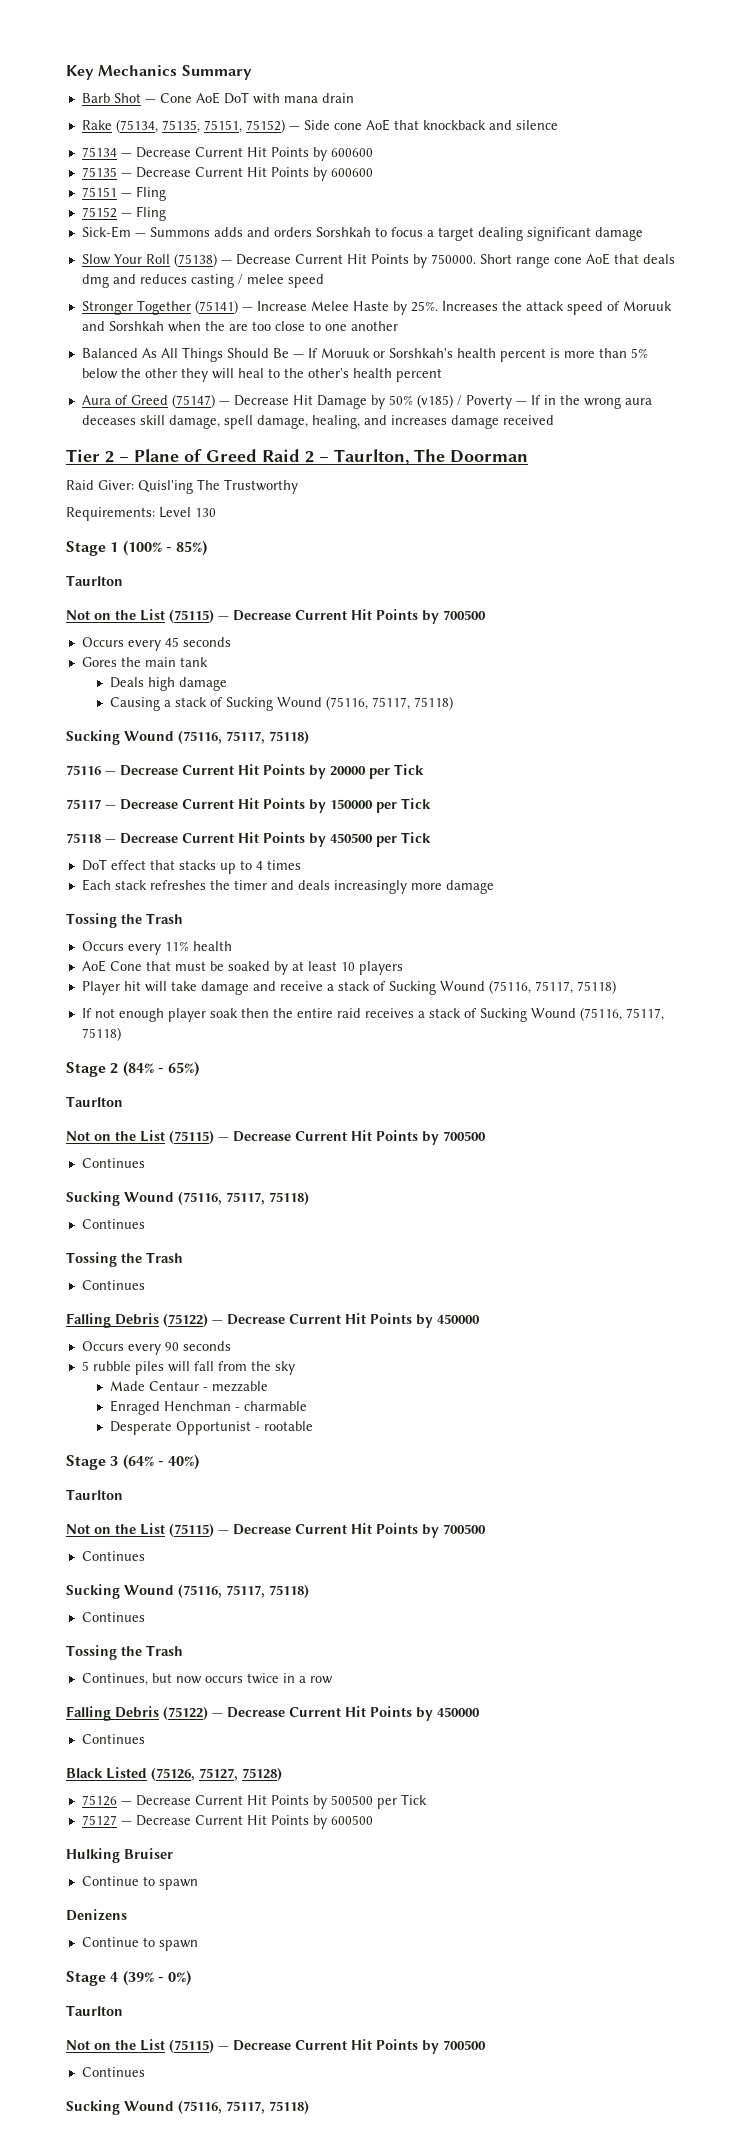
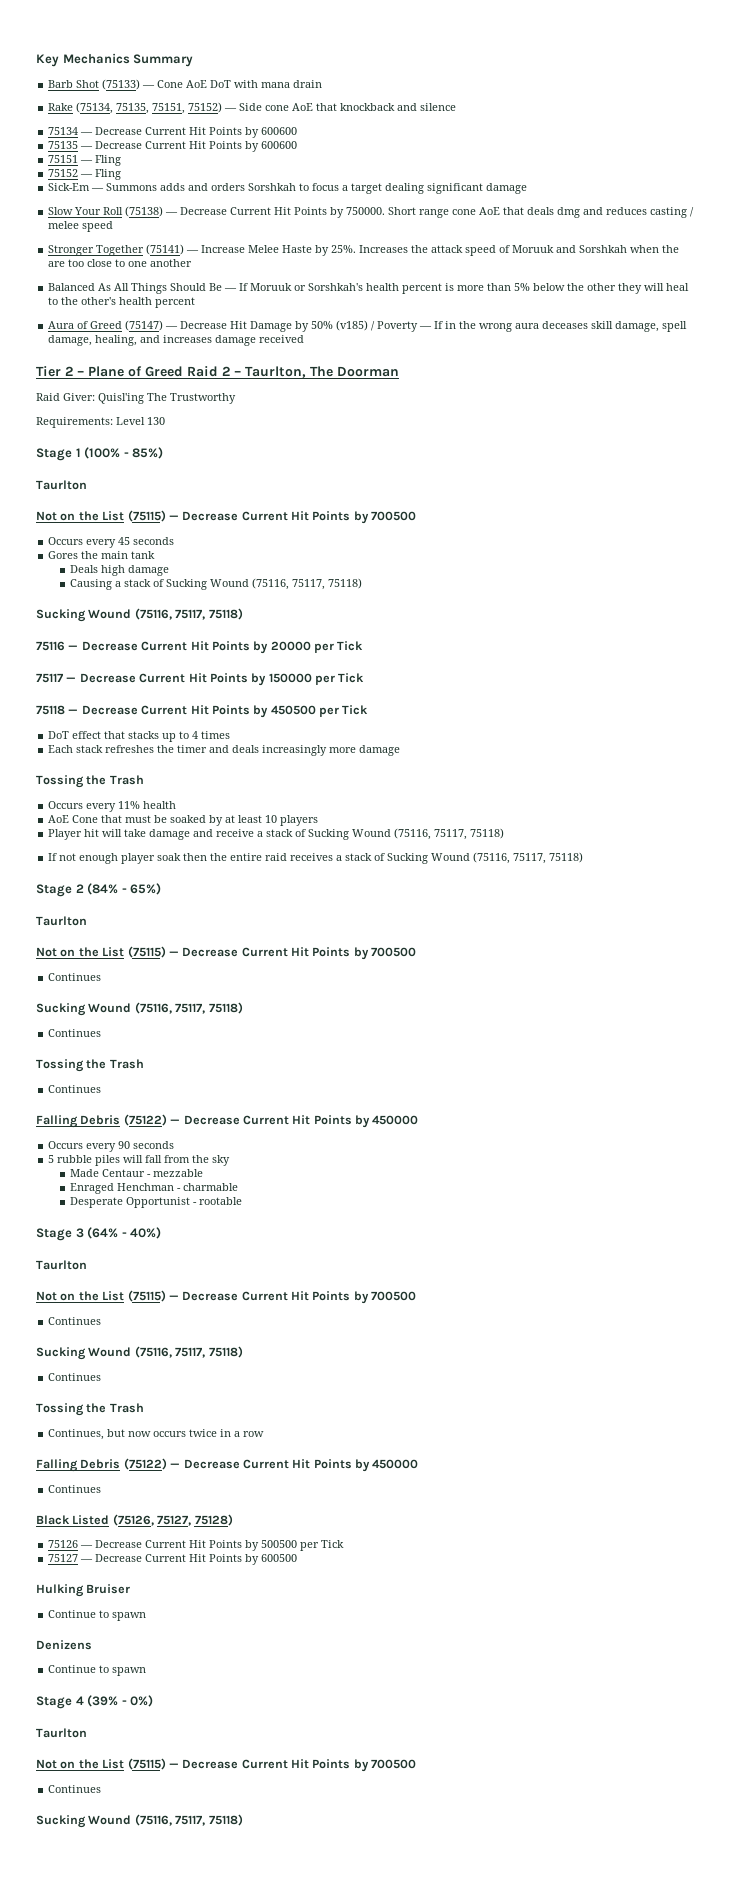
(141, 98) none -> [102,79,141,90] (75133)

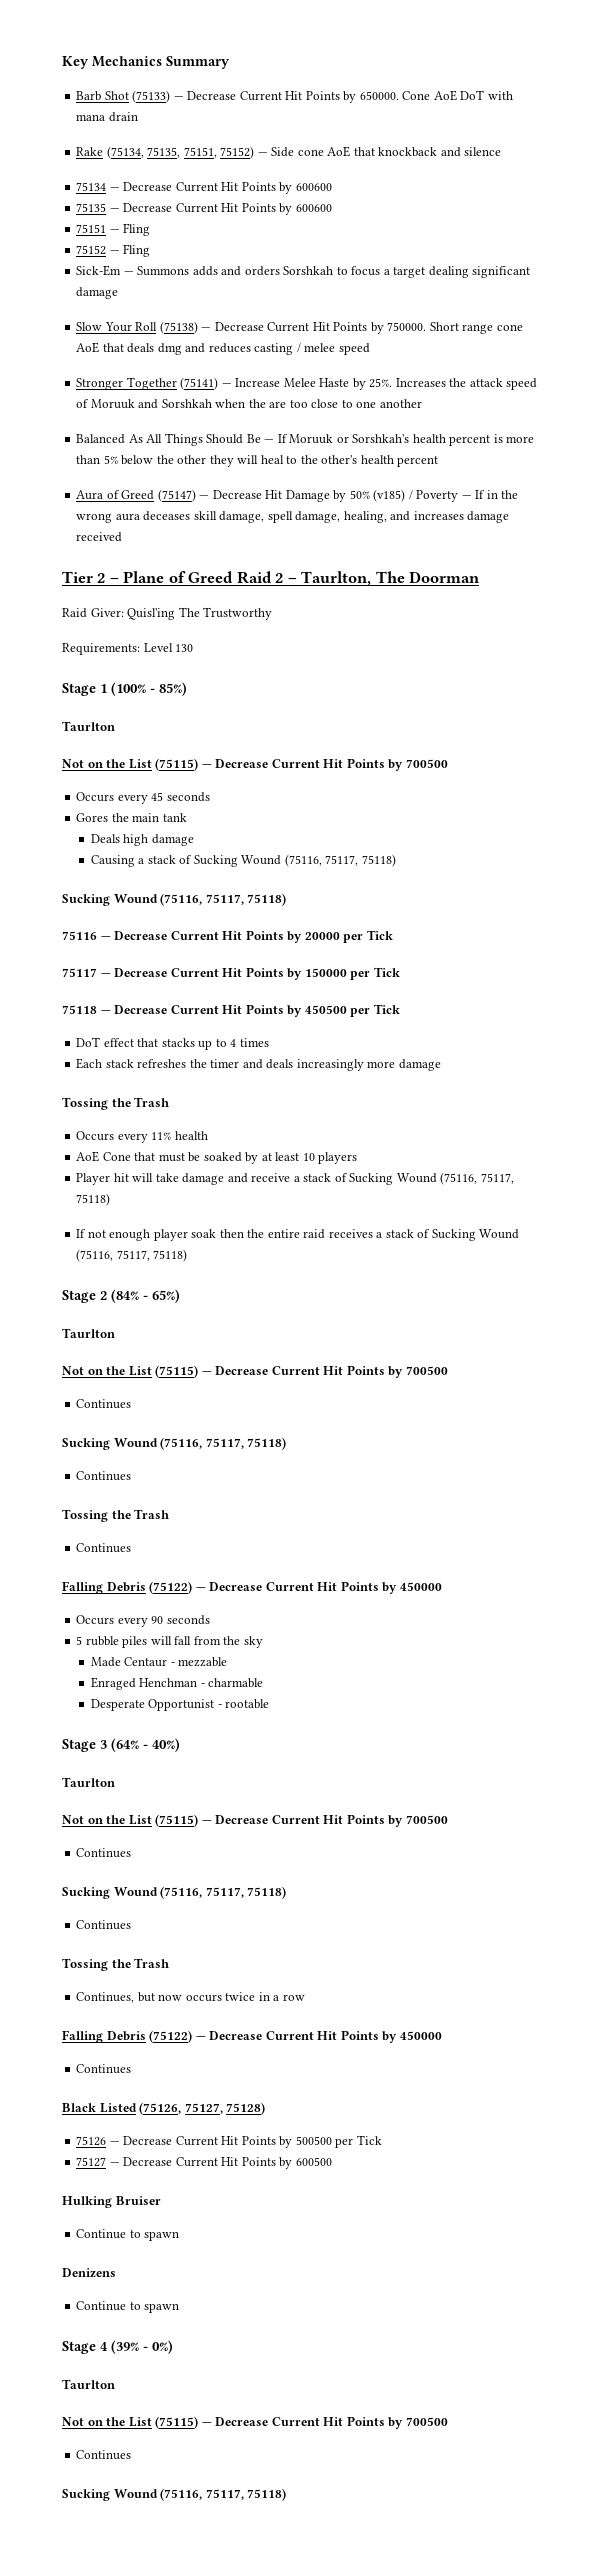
(156, 86) none -> [187,91,399,103] Decrease Current Hit Points by 650000.

